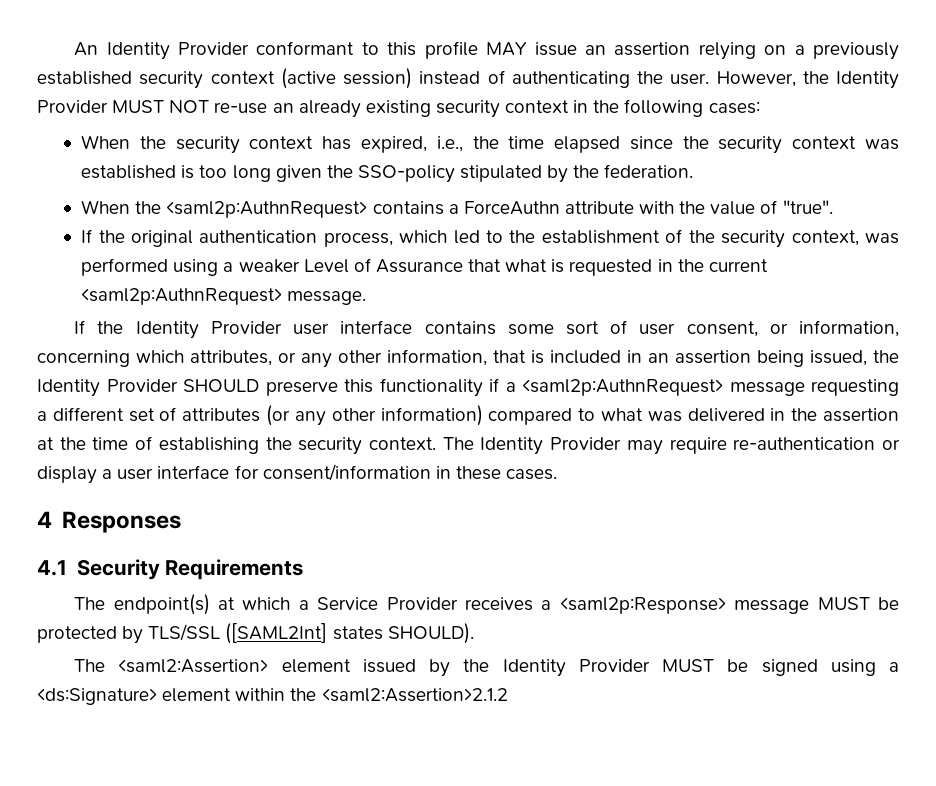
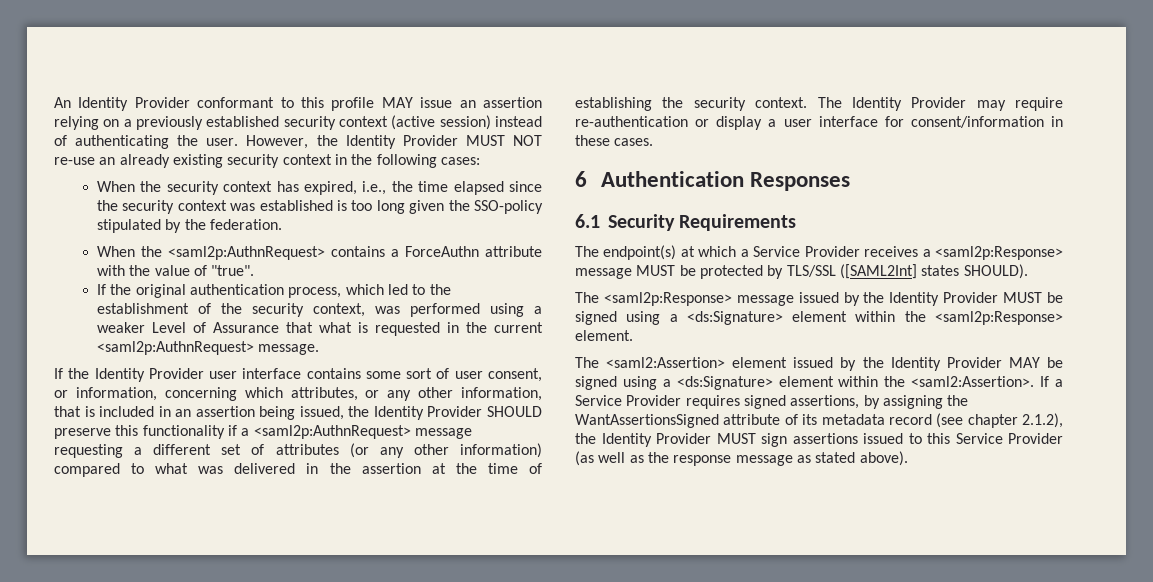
[37,511,52,528] 4 -> [575,171,744,187] 6 Authentication
[37,560,67,576] 4.1 -> [575,214,600,228] 6.1
[118,659,351,673] <saml2:Assertion> element -> [603,292,794,306] <saml2p:Response> message
[321,688,508,702] <saml2:Assertion>2.1.2 -> [935,311,1063,325] [575,330,633,341] [575,357,1063,371] [575,376,1063,390] [575,395,969,409] [575,413,1063,428] [575,433,1063,447] [575,451,908,466] <saml2p:Response> element. // The <saml2:Assertion> element issued by the Identity Provider MAY be signed using a <ds:Signature> element within the <saml2:Assertion>. If a Service Provider requires signed assertions, by assigning the WantAssertionsSigned attribute of its metadata record (see chapter 2.1.2), the Identity Provider MUST sign assertions issued to this Service Provider (as well as the response message as stated above).

